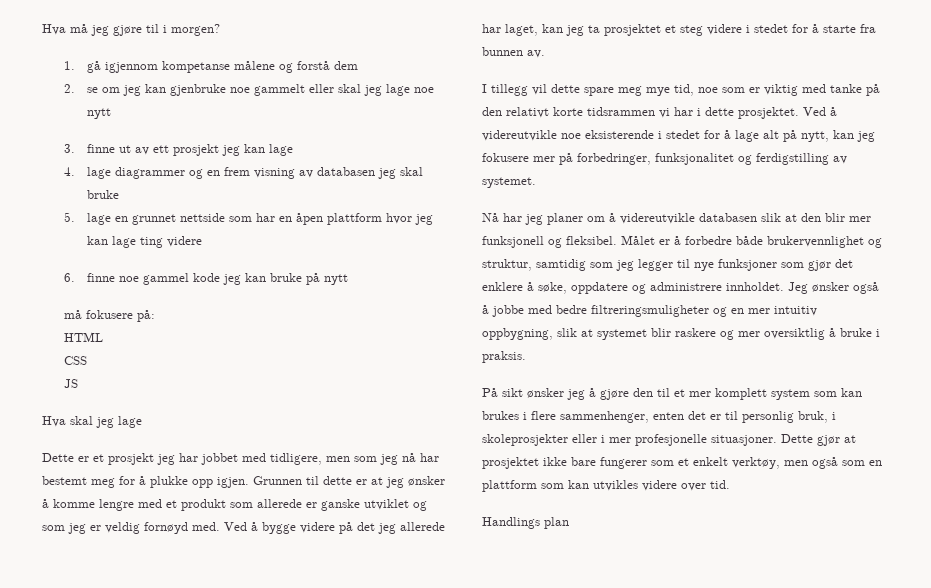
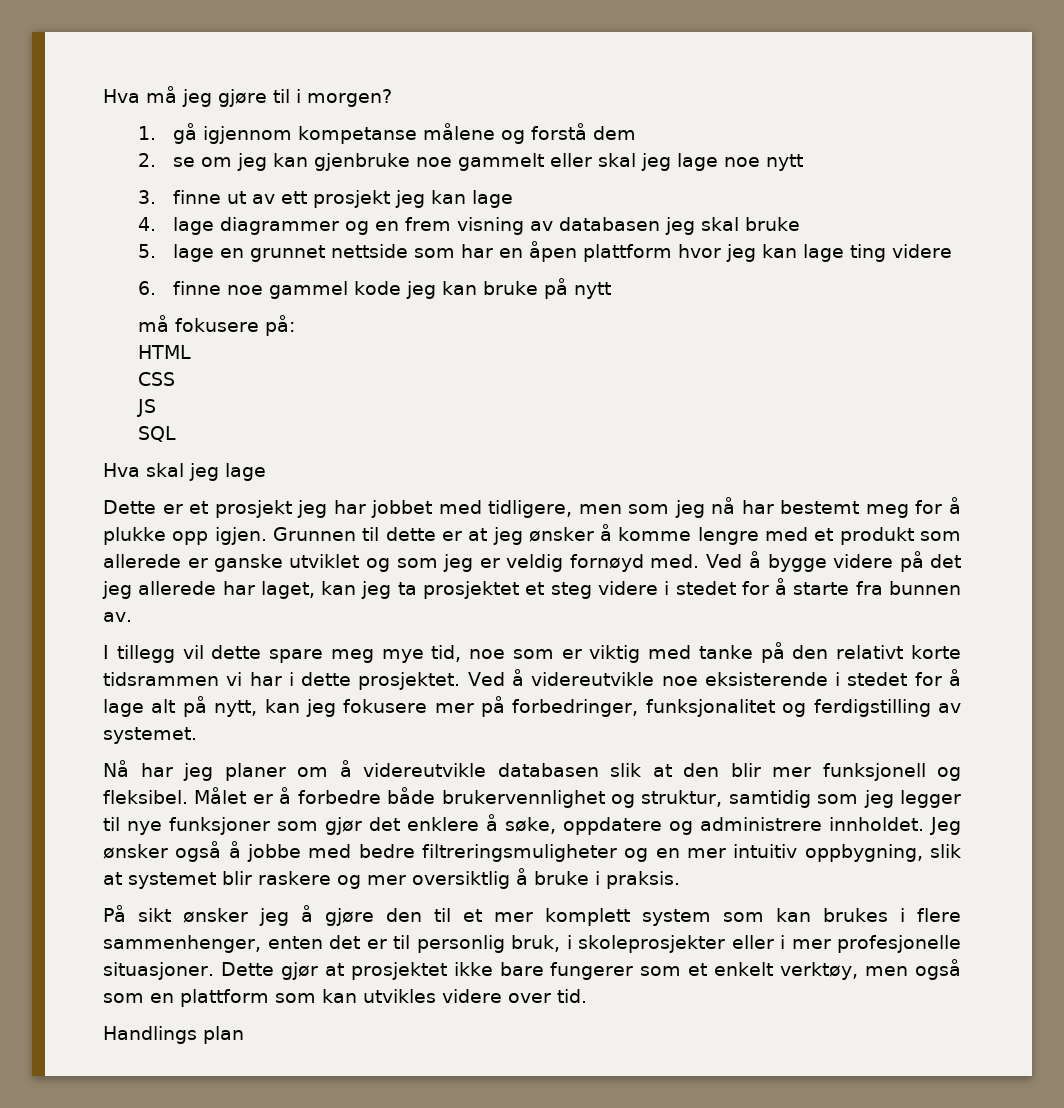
(79, 383) none -> [138,426,177,442] // SQL

